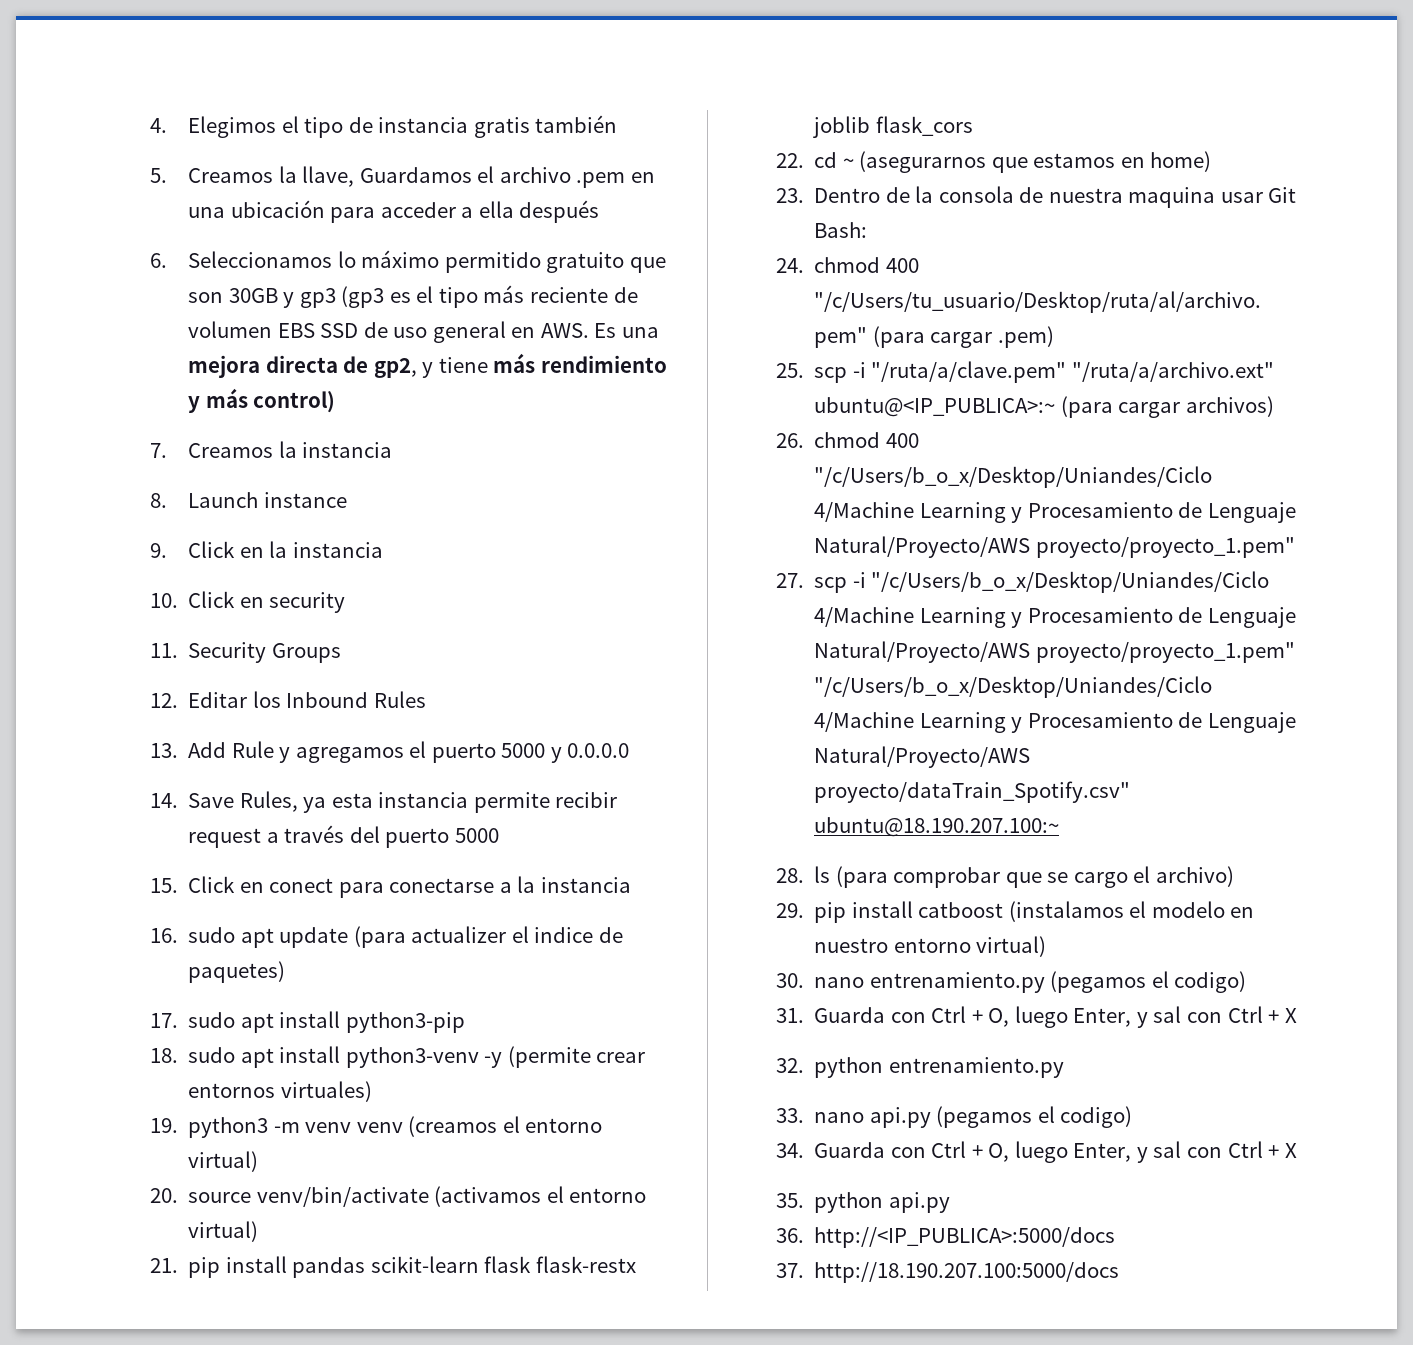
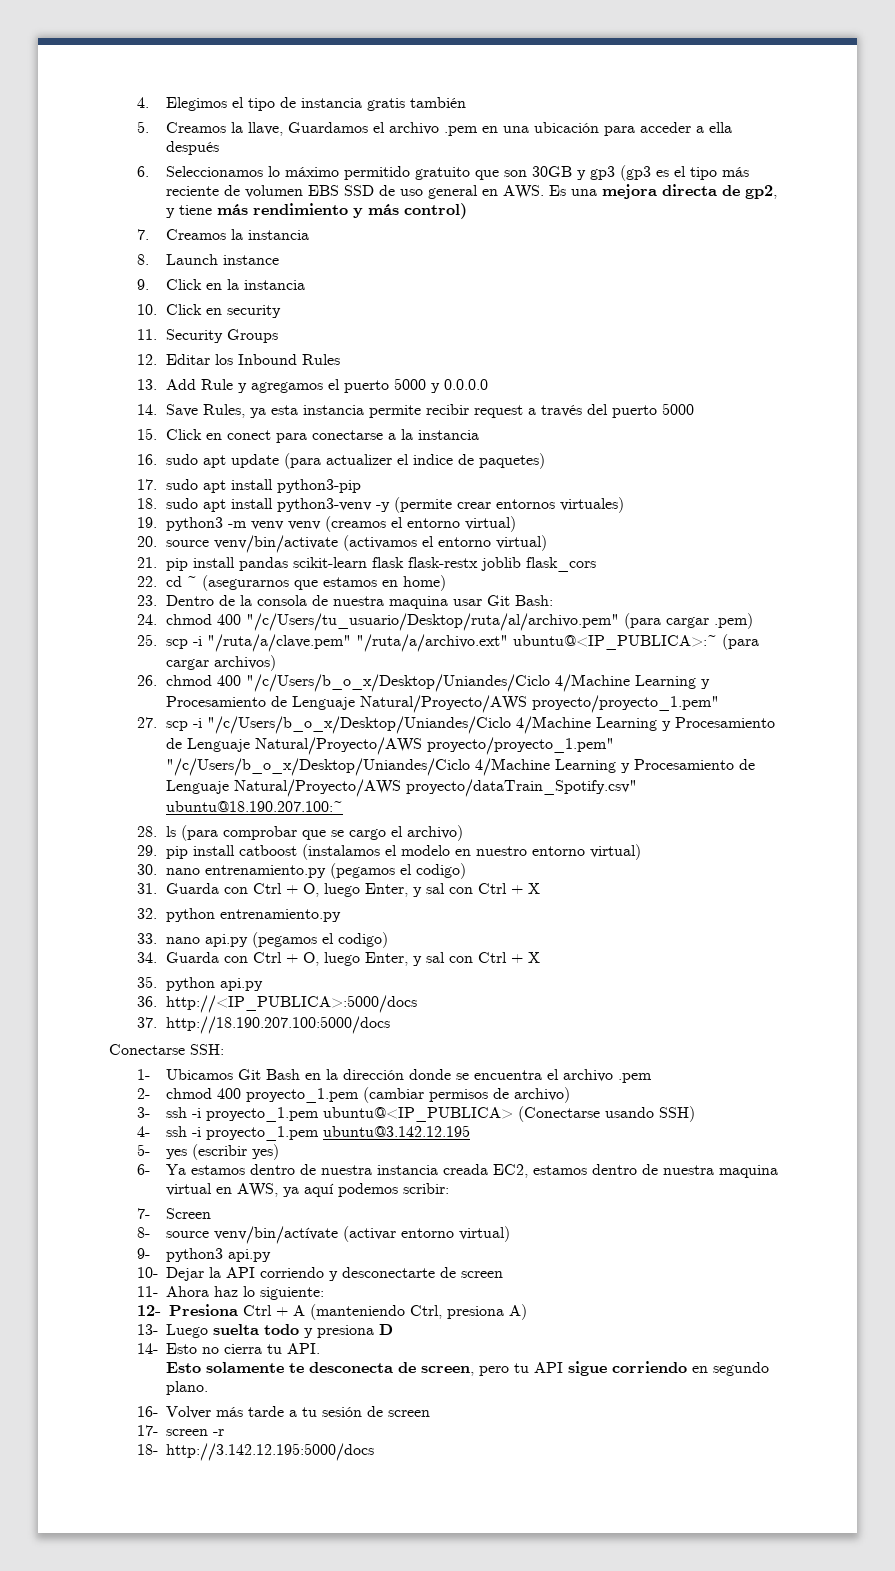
(1120, 1272) none -> [109,1044,224,1055] [137,1069,652,1083] [137,1087,570,1103] [137,1106,695,1122] [137,1125,470,1141] [137,1144,279,1160] [137,1164,778,1178] [165,1183,449,1197] [137,1208,211,1219] [137,1226,510,1244] [137,1248,271,1262] [137,1267,504,1281] [137,1286,325,1300] [137,1304,528,1320] [137,1324,394,1338] [137,1343,321,1354] [165,1361,769,1376] [165,1381,208,1395] [137,1406,431,1419] [137,1425,225,1436] [137,1443,375,1461] // Conectarse SSH: // 1- Ubicamos Git Bash en la dirección donde se encuentra el archivo .pem // 2- chmod 400 proyecto_1.pem (cambiar permisos de archivo) // 3- ssh -i proyecto_1.pem ubuntu@<IP_PUBLICA> (Conectarse usando SSH) // 4- ssh -i proyecto_1.pem ubuntu@3.142.12.195 // 5- yes (escribir yes) // 6- Ya estamos dentro de nuestra instancia creada EC2, estamos dentro de nuestra maquina virtual en AWS, ya aquí podemos scribir: // 7- Screen // 8- source venv/bin/actívate (activar entorno virtual) // 9- python3 api.py // 10- Dejar la API corriendo y desconectarte de screen // 11- Ahora haz lo siguiente: // 12- Presiona Ctrl + A (manteniendo Ctrl, presiona A) // 13- Luego suelta todo y presiona D // 14- Esto no cierra tu API. // Esto solamente te desconecta de screen, pero tu API sigue corriendo en segundo plano. // 16- Volver más tarde a tu sesión de screen // 17- screen -r // 18- http://3.142.12.195:5000/docs

